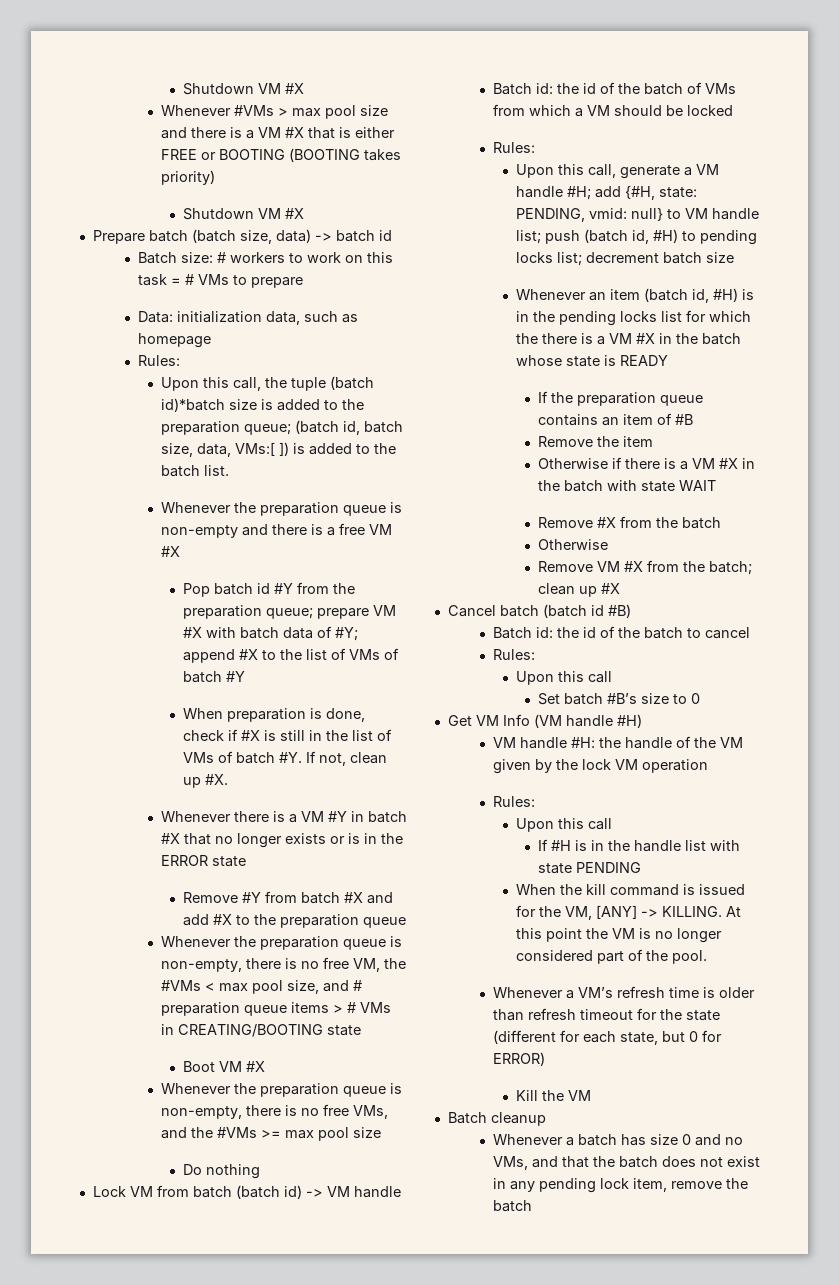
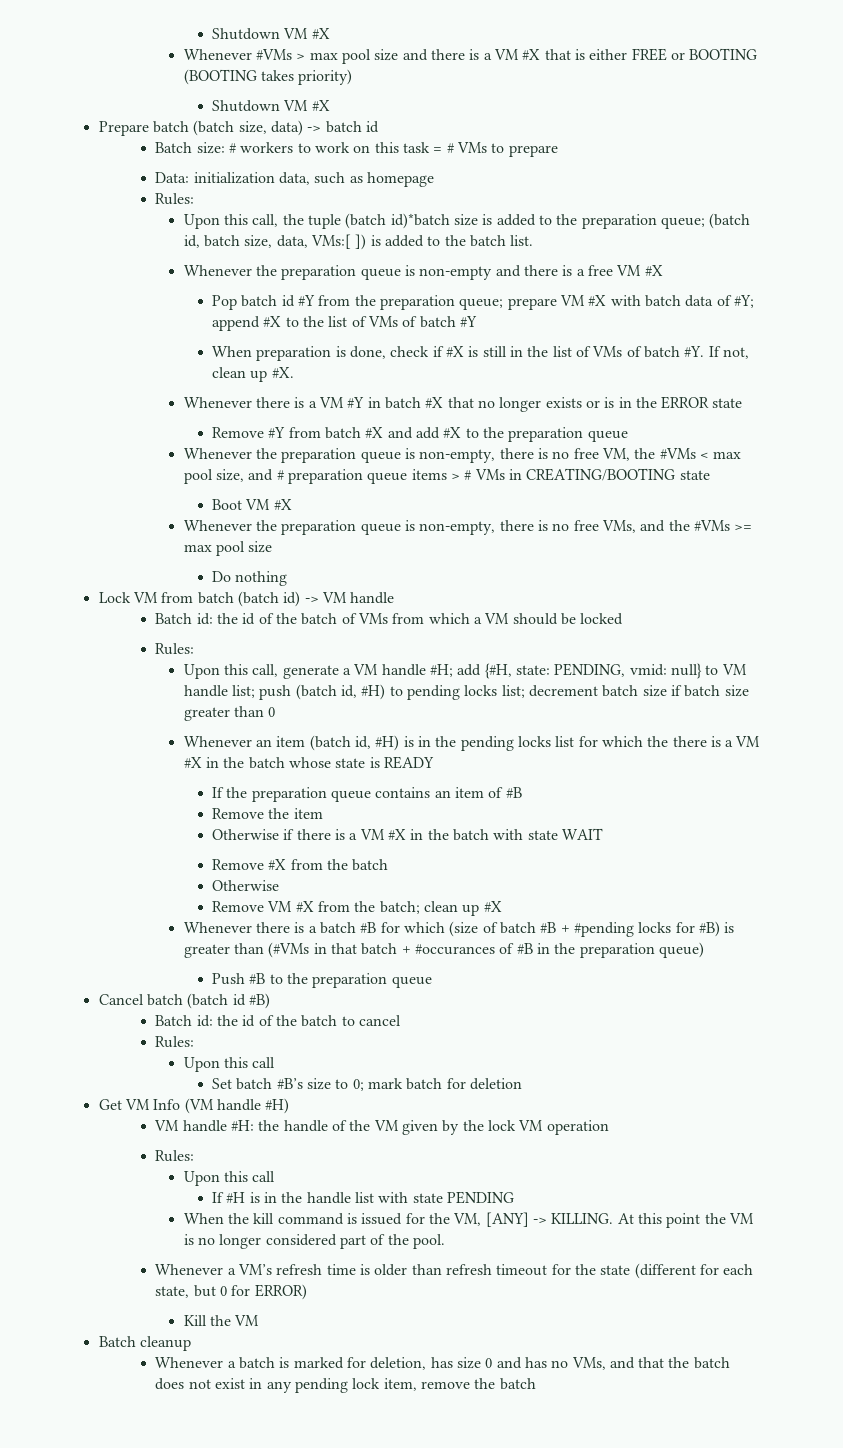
(734, 257) none -> [670,685,749,697] [183,706,276,721] if batch size greater than 0
(621, 588) none -> [183,921,735,937] [183,942,704,958] [212,973,432,988] // Whenever there is a batch #B for which (size of batch #B + #pending locks for #B) is greater than (#VMs in that batch + #occurances of #B in the preparation queue) // Push #B to the preparation queue
[691,693,701,704] 0 -> [352,1078,522,1091] 0; mark batch for deletion
(618, 1140) none -> [279,1357,427,1370] is marked for deletion,
(722, 1140) none -> [524,1357,547,1368] has

